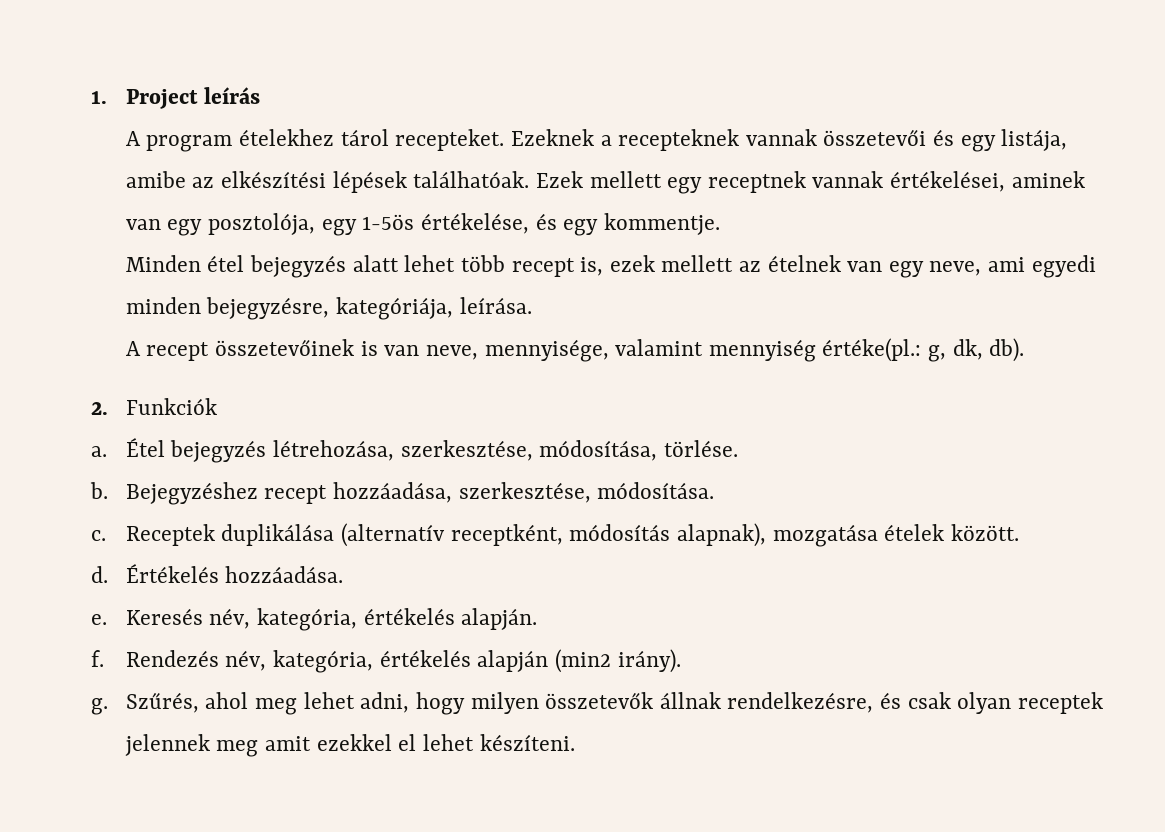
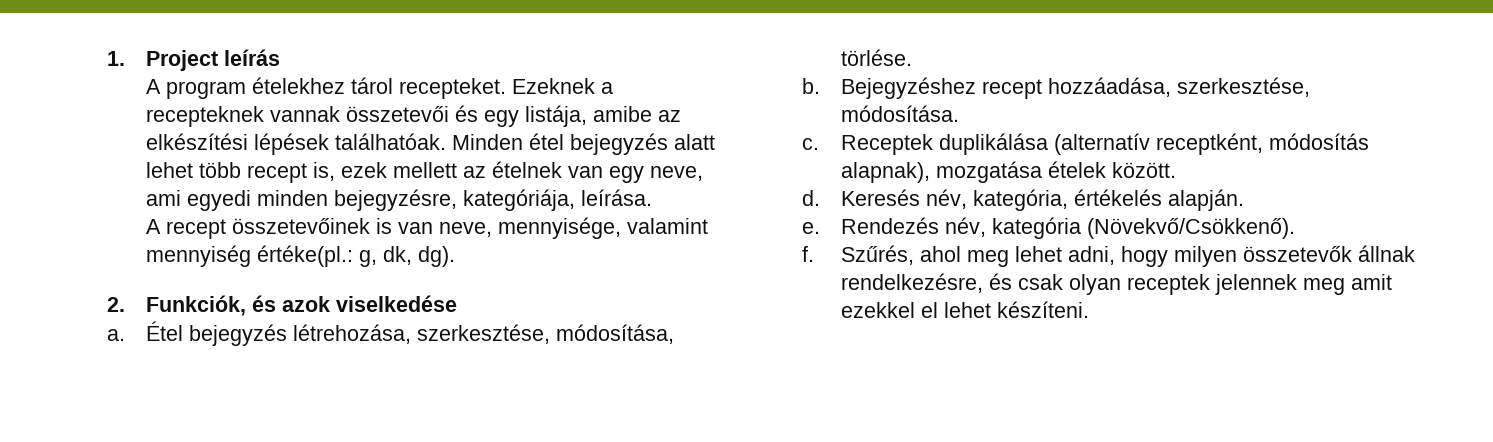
[535,171,1085,194] [125,213,720,236] Ezek mellett egy receptnek vannak értékelései, aminek van egy posztolója, egy 1-5ös értékelése, és egy kommentje. // -> (446, 141) none
[989,338,1025,362] db). -> [417,246,455,267] dg).
[125,398,217,415] Funkciók -> [145,295,457,316] Funkciók, és azok viselkedése
[125,564,344,583] [91,614,108,625] Értékelés hozzáadása. // e. -> (821, 198) none
[91,650,105,667] f. -> [802,222,821,234] e.
[273,649,681,673] [91,698,109,715] kategória, értékelés alapján (min2 irány). // g. -> [991,217,1295,239] [802,246,815,262] kategória (Növekvő/Csökkenő). // f.

